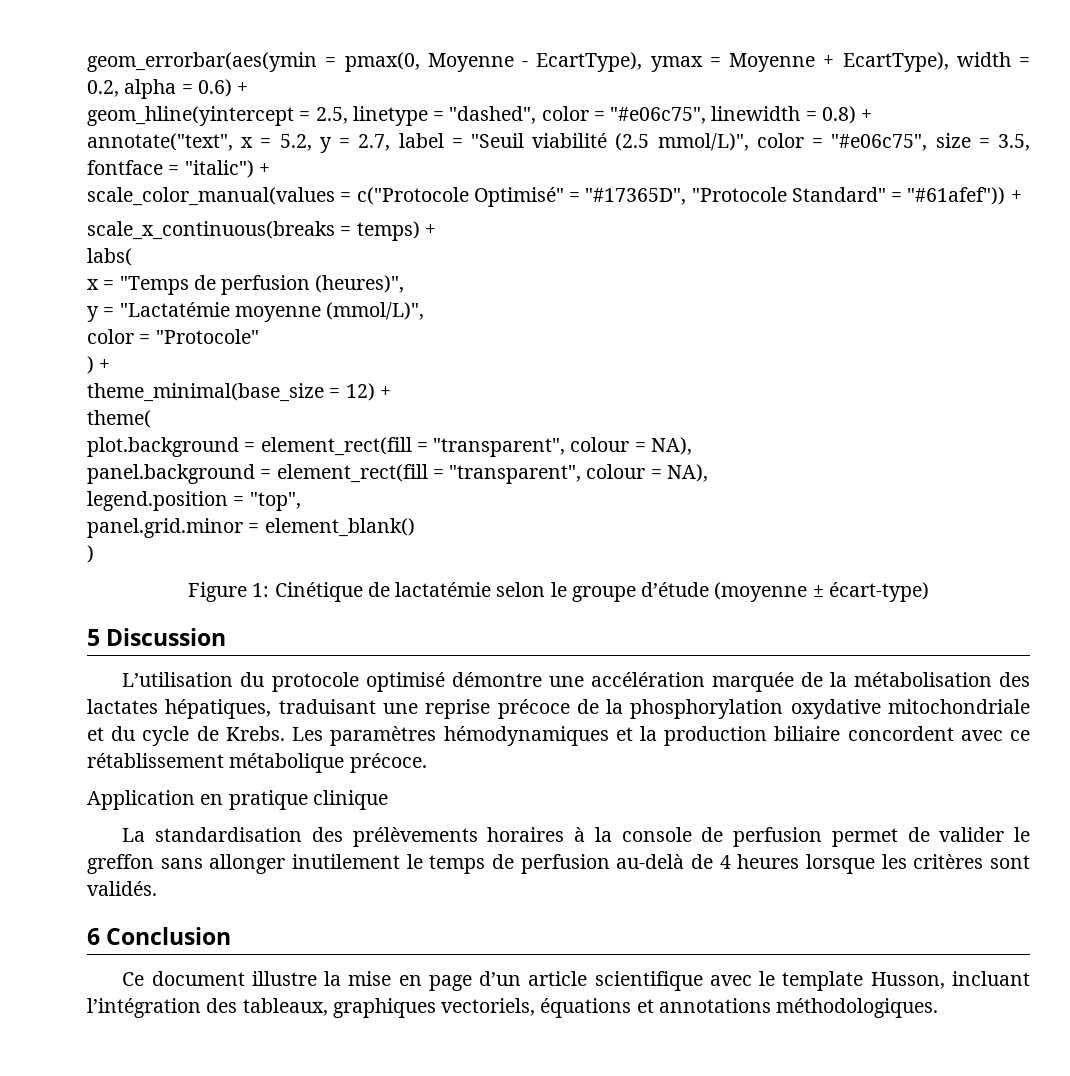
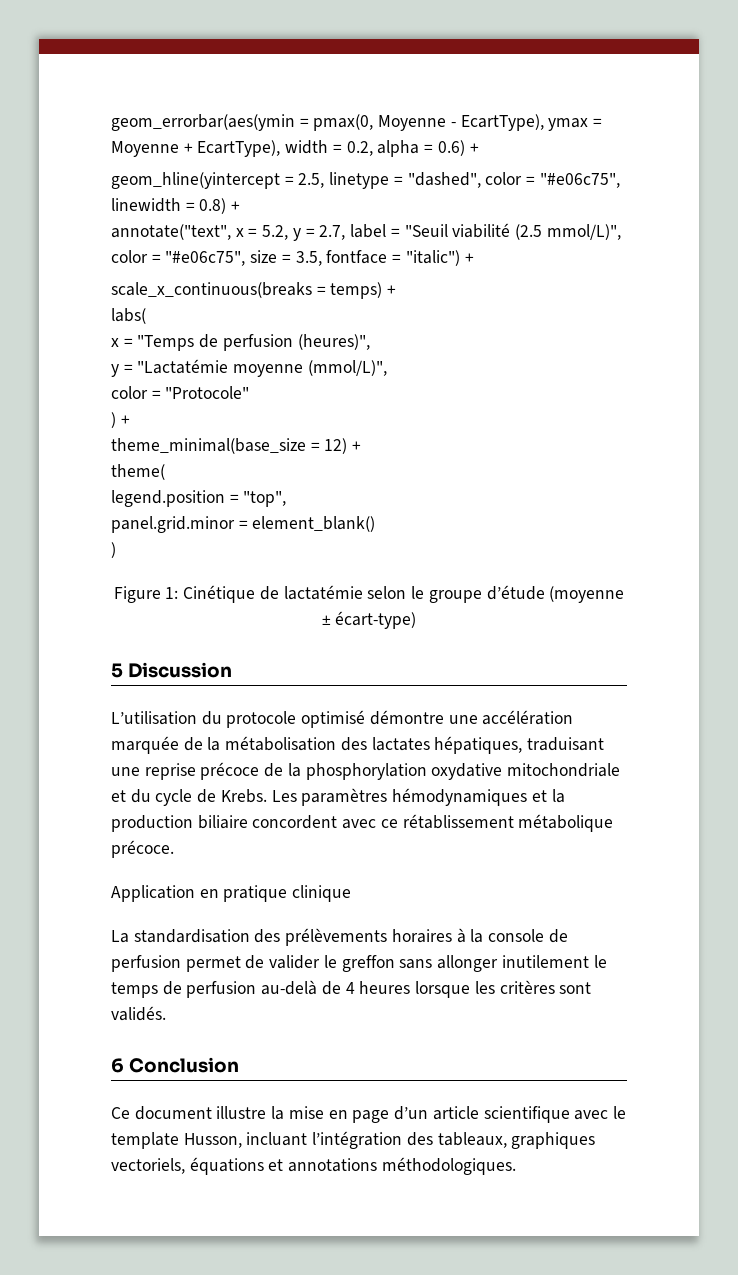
[87,187,1022,207] // scale_color_manual(values = c("Protocole Optimisé" = "#17365D", "Protocole Standard" = "#61afef")) + -> (474, 258) none
[87,437,692,457] [87,464,708,484] // plot.background = element_rect(fill = "transparent", colour = NA), // panel.background = element_rect(fill = "transparent", colour = NA), -> (165, 472) none

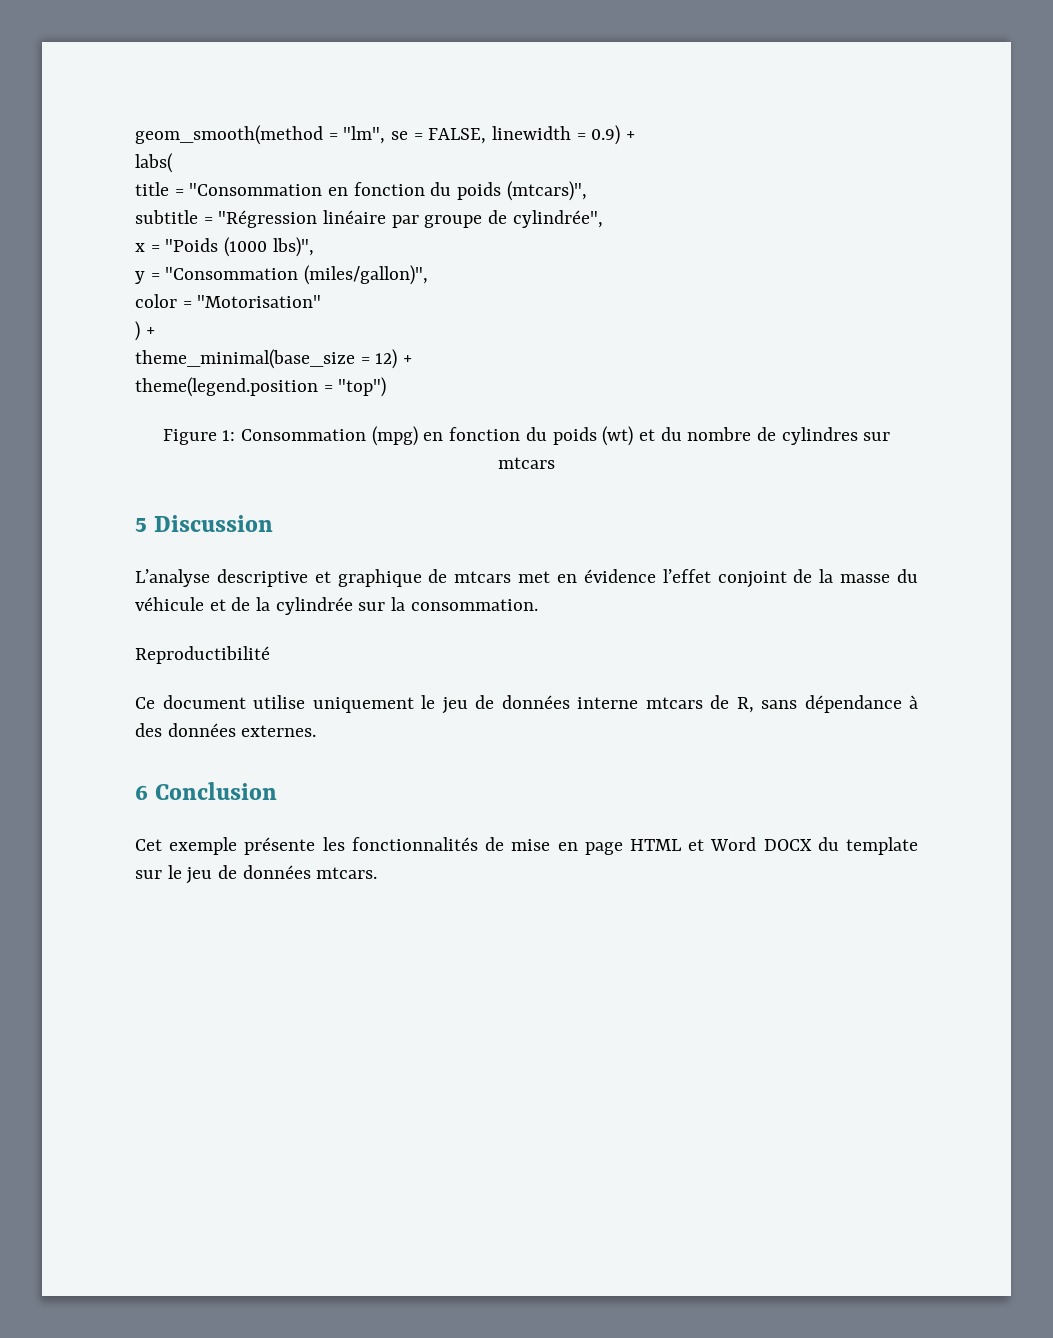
[111,114,603,131] [111,140,479,157] [111,172,620,189] [111,198,241,214] [111,223,621,241] [111,250,474,266] [111,282,397,299] [111,308,146,324] [111,334,370,351] [111,359,387,377] [111,386,250,399] geom_errorbar(aes(ymin = pmax(0, Moyenne - EcartType), ymax = Moyenne + EcartType), width = 0.2, alpha = 0.6) + // geom_hline(yintercept = 2.5, linetype = "dashed", color = "#e06c75", linewidth = 0.8) + // annotate("text", x = 5.2, y = 2.7, label = "Seuil viabilité (2.5 mmol/L)", color = "#e06c75", size = 3.5, fontface = "italic") + // scale_x_continuous(breaks = temps) + // labs( // x = "Temps de perfusion (heures)", // y = "Lactatémie moyenne (mmol/L)", // color = "Protocole" -> [135,125,636,145] [135,153,173,173] [135,181,587,201] [135,210,603,228] [135,237,314,257] [135,265,429,285] [135,294,322,308] geom_smooth(method = "lm", se = FALSE, linewidth = 0.9) + // labs( // title = "Consommation en fonction du poids (mtcars)", // subtitle = "Régression linéaire par groupe de cylindrée", // x = "Poids (1000 lbs)", // y = "Consommation (miles/gallon)", // color = "Motorisation"
[111,464,165,480] [111,490,287,507] [111,516,376,533] [111,542,116,558] [113,585,625,603] [321,611,417,629] [111,662,232,678] [111,710,574,728] [111,736,605,754] [111,762,621,780] [111,788,565,806] [111,814,614,832] [111,840,174,858] [111,885,352,902] [111,928,568,946] [111,955,607,972] [111,980,592,998] [111,1006,166,1021] [111,1057,239,1073] [111,1106,626,1123] [111,1131,596,1149] [111,1157,516,1175] theme( // legend.position = "top", // panel.grid.minor = element_blank() // ) // Figure 1: Cinétique de lactatémie selon le groupe d’étude (moyenne ± écart-type) // 5 Discussion // L’utilisation du protocole optimisé démontre une accélération marquée de la métabolisation des lactates hépatiques, traduisant une reprise précoce de la phosphorylation oxydative mitochondriale et du cycle de Krebs. Les paramètres hémodynamiques et la production biliaire concordent avec ce rétablissement métabolique précoce. // Application en pratique clinique // La standardisation des prélèvements horaires à la console de perfusion permet de valider le greffon sans allonger inutilement le temps de perfusion au-delà de 4 heures lorsque les critères sont validés. // 6 Conclusion // Ce document illustre la mise en page d’un article scientifique avec le template Husson, incluant l’intégration des tableaux, graphiques vectoriels, équations et annotations méthodologiques. -> [135,377,387,397] [162,426,891,446] [498,457,555,469] [135,515,274,532] [135,569,918,588] [135,597,538,615] [135,646,270,664] [135,695,918,714] [135,723,317,737] [135,782,278,800] [135,837,918,855] [135,865,378,884] theme(legend.position = "top") // Figure 1: Consommation (mpg) en fonction du poids (wt) et du nombre de cylindres sur mtcars // 5 Discussion // L’analyse descriptive et graphique de mtcars met en évidence l’effet conjoint de la masse du véhicule et de la cylindrée sur la consommation. // Reproductibilité // Ce document utilise uniquement le jeu de données interne mtcars de R, sans dépendance à des données externes. // 6 Conclusion // Cet exemple présente les fonctionnalités de mise en page HTML et Word DOCX du template sur le jeu de données mtcars.

